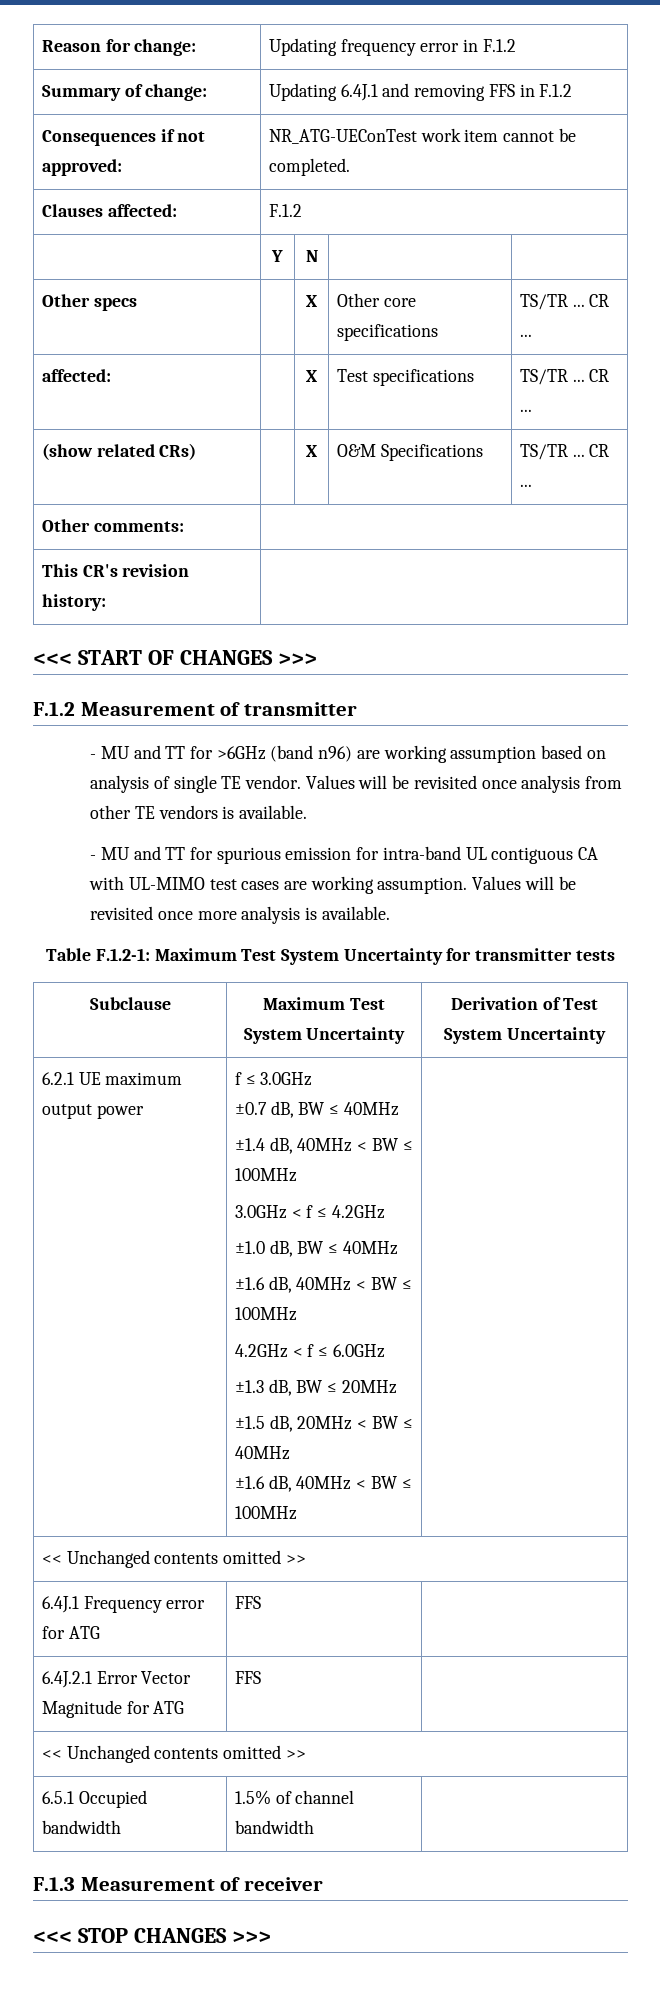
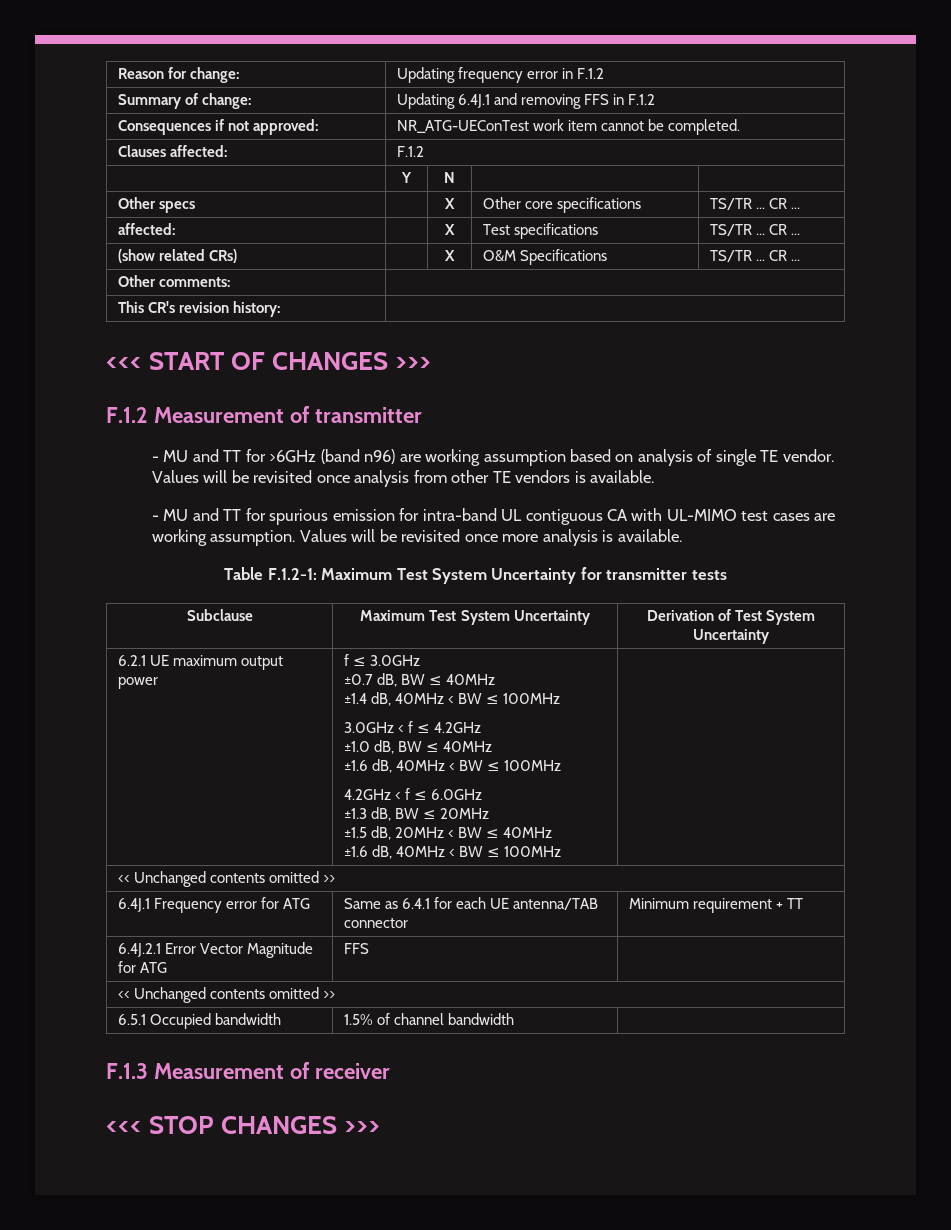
[234,1596,261,1609] FFS | -> [343,897,598,910] [343,918,408,928] [628,898,803,913] Same as 6.4.1 for each UE antenna/TAB connector | Minimum requirement + TT

